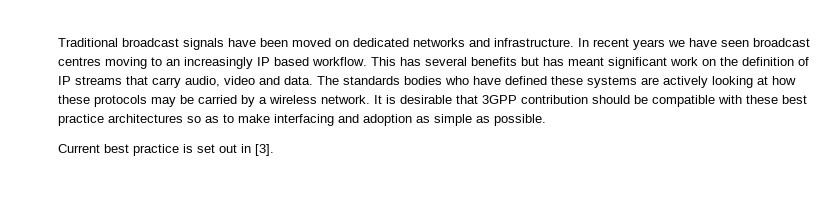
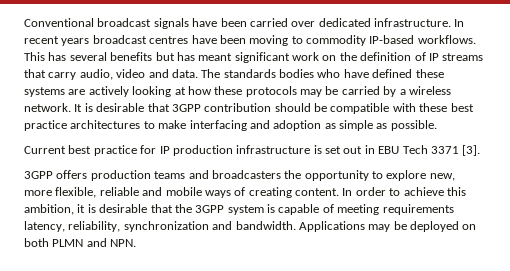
[58,38,118,47] Traditional -> [24,18,94,27] Conventional
[292,38,810,50] [58,57,367,69] moved on dedicated networks and infrastructure. In recent years we have seen broadcast centres moving to an increasingly IP based workflow. -> [249,18,465,27] [24,35,476,46] carried over dedicated infrastructure. In recent years broadcast centres have been moving to commodity IP-based workflows.
[187,116,219,123] so as -> (141, 124) none
[183,144,274,156] is set out in [3]. -> [140,145,481,156] [24,170,455,181] [24,187,466,198] [24,204,454,215] [24,221,477,232] [24,238,137,247] for IP production infrastructure is set out in EBU Tech 3371 [3]. // 3GPP offers production teams and broadcasters the opportunity to explore new, more flexible, reliable and mobile ways of creating content. In order to achieve this ambition, it is desirable that the 3GPP system is capable of meeting requirements latency, reliability, synchronization and bandwidth. Applications may be deployed on both PLMN and NPN.

